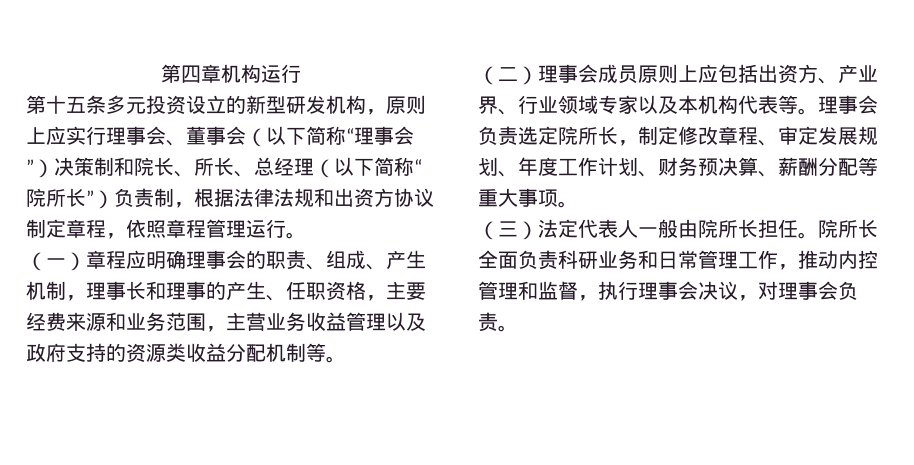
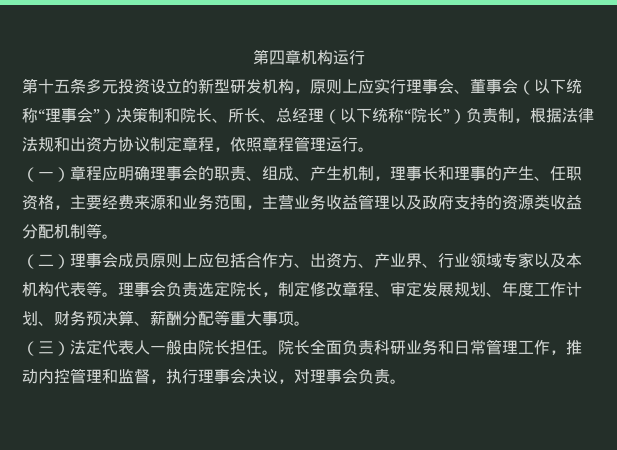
[306,126,326,145] 简 -> [566,79,582,94] 统
[374,157,394,176] 简 -> [372,108,388,123] 统
[46,189,66,207] 所 -> (427, 115) none
(758, 73) none -> [246,252,310,268] 合作方、
[578,127,598,145] 所 -> (246, 289) none
[718,220,738,238] 所 -> (214, 347) none
[838,220,858,238] 所 -> (294, 347) none

